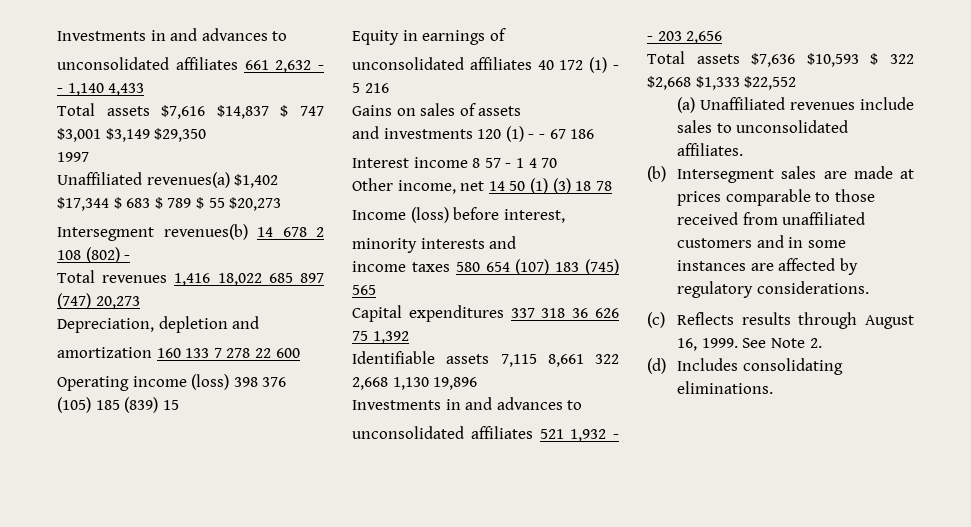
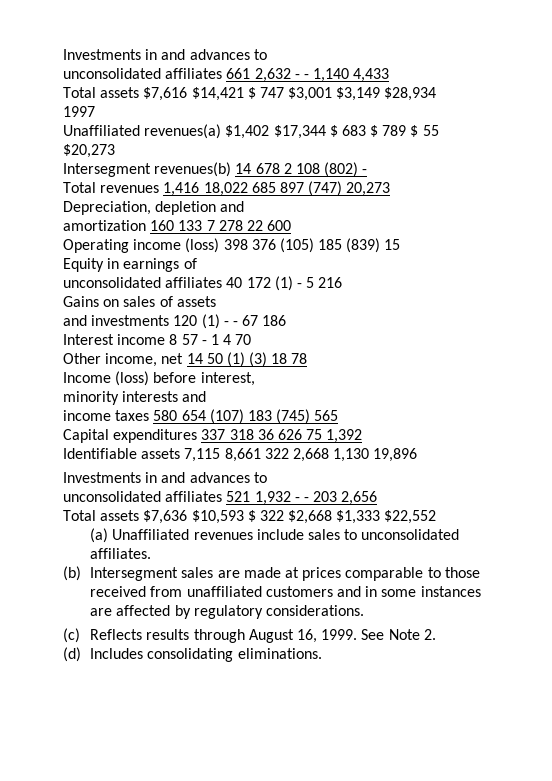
[216,105,269,119] $14,837 -> [191,87,244,101] $14,421
[154,128,207,142] $29,350 -> [384,87,437,101] $28,934

